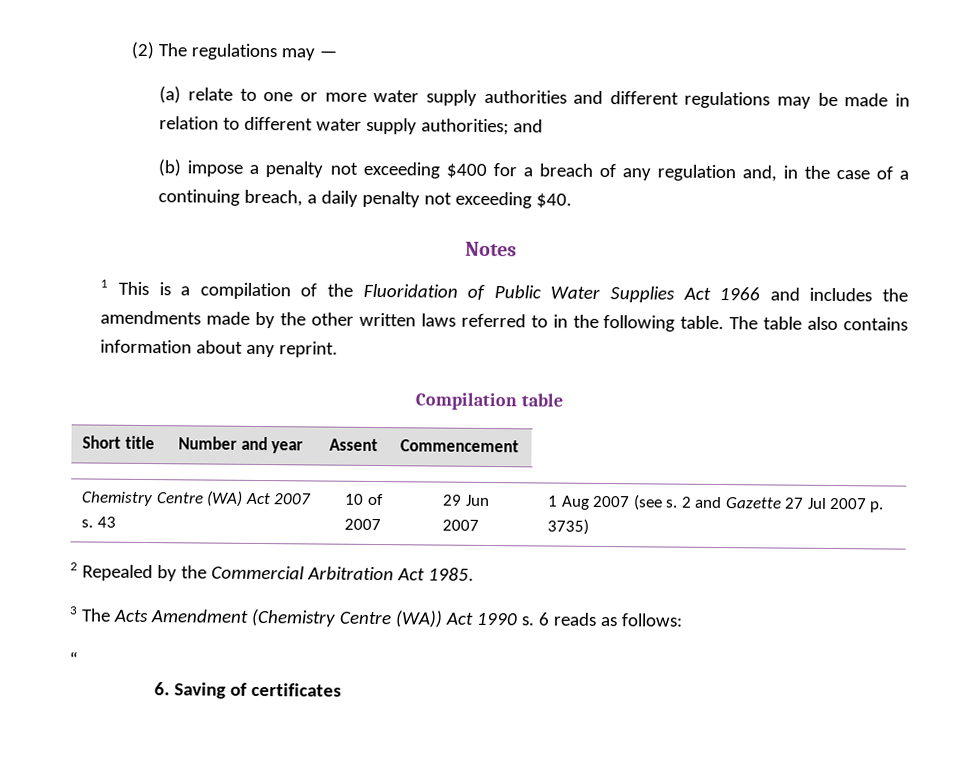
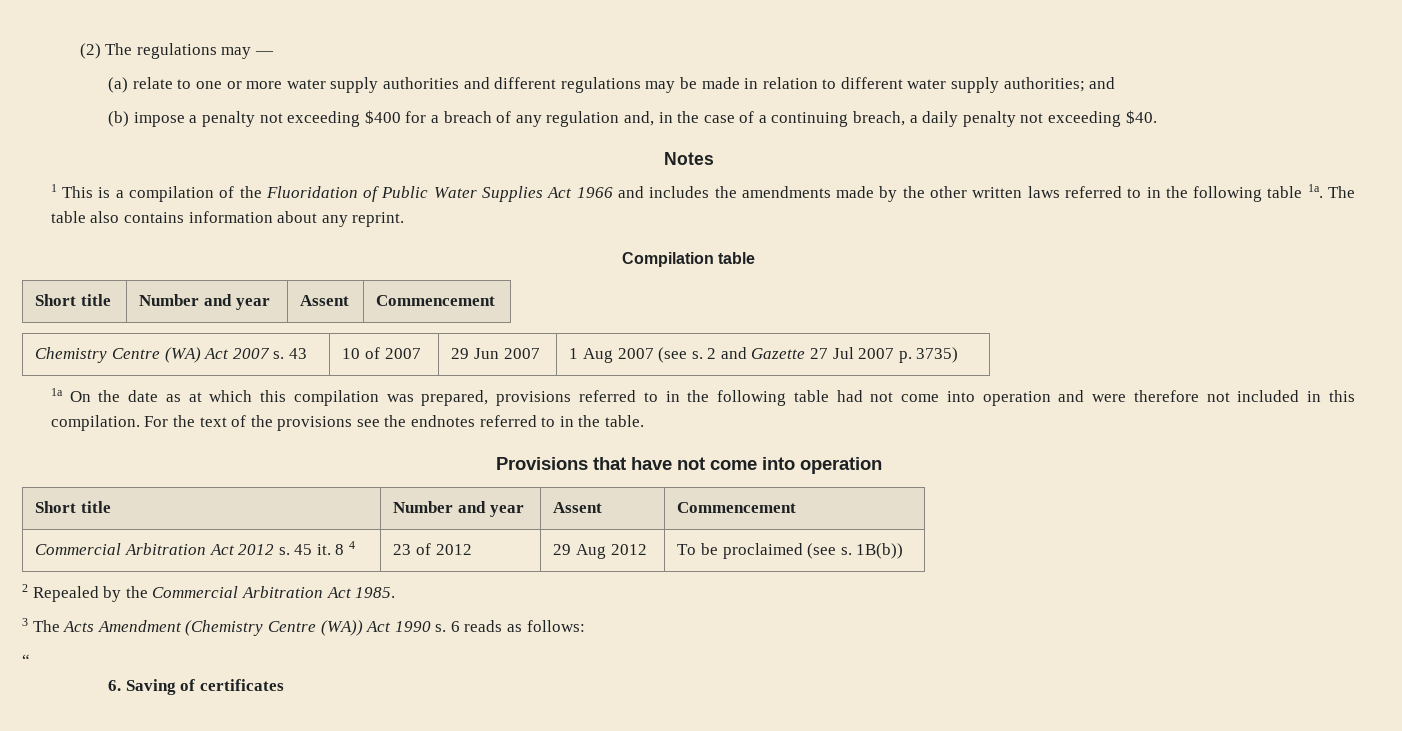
[680,315,725,330] table. -> [1267,184,1323,198] table 1a.
(590, 526) none -> [50,388,1356,406] [50,415,645,431] [495,457,882,474] [35,501,111,513] [393,501,524,517] [553,502,603,513] [677,502,797,513] [35,541,356,555] [393,543,472,555] [553,544,647,559] [677,543,904,559] // 1a On the date as at which this compilation was prepared, provisions referred to in the following table had not come into operation and were therefore not included in this compilation. For the text of the provisions see the endnotes referred to in the table. // Provisions that have not come into operation // Short title | Number and year | Assent | Commencement // Commercial Arbitration Act 2012 s. 45 it. 8 4 | 23 of 2012 | 29 Aug 2012 | To be proclaimed (see s. 1B(b))

